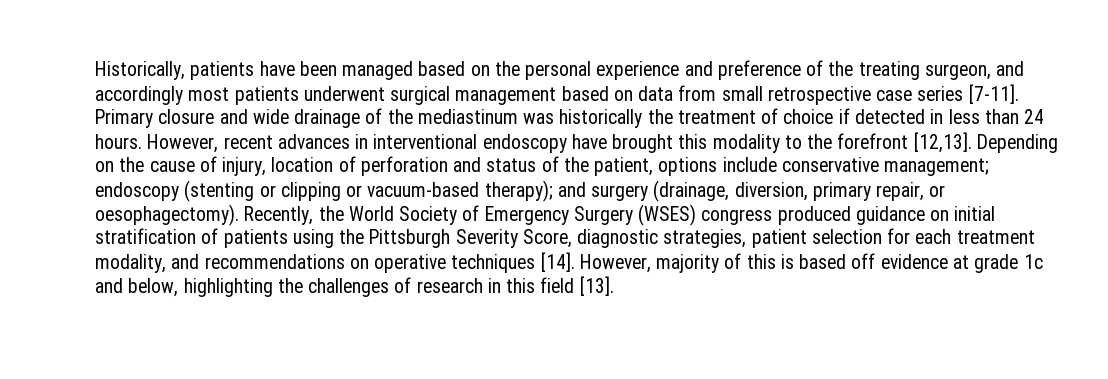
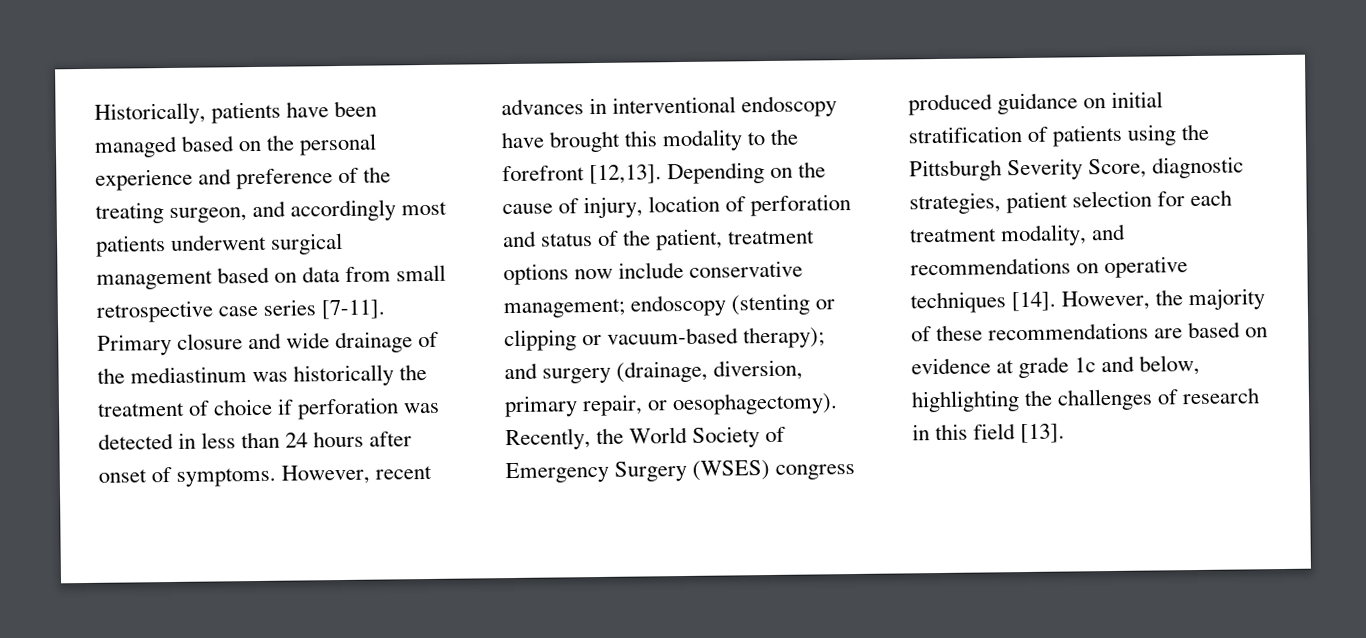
(850, 116) none -> [297,397,441,420] perforation was
[95,134,142,149] hours. -> [313,430,413,448] [98,466,277,487] hours after onset of symptoms.
[658,157,718,176] options -> [727,230,816,245] [503,263,614,286] treatment options now
(651, 263) none -> [1155,289,1184,306] the
[746,253,876,269] this is based off -> [936,321,1269,342] these recommendations are based on

